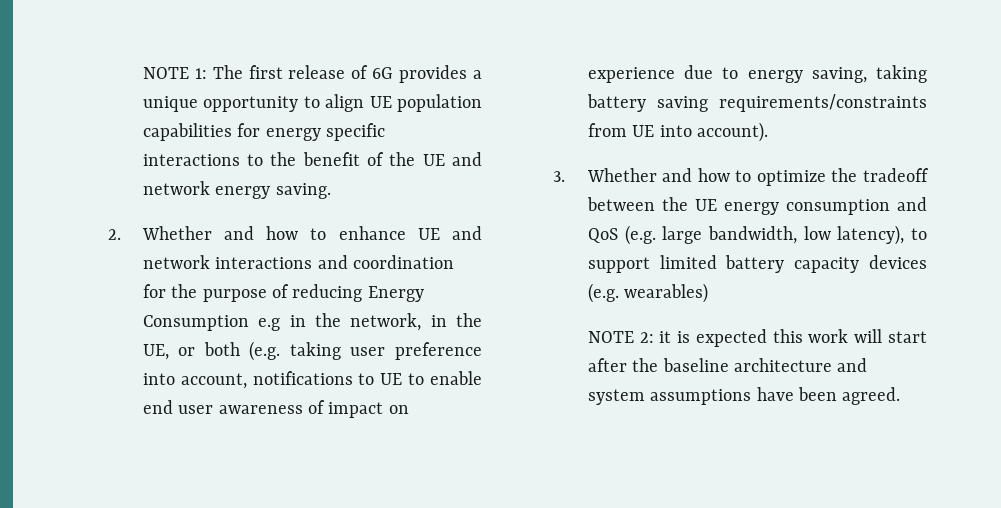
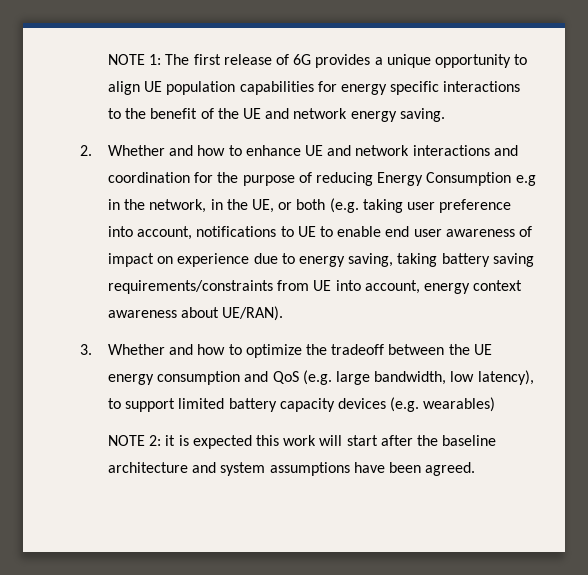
[697,122,769,142] account). -> [364,280,523,294] [108,306,284,321] account, energy context awareness about UE/RAN).

